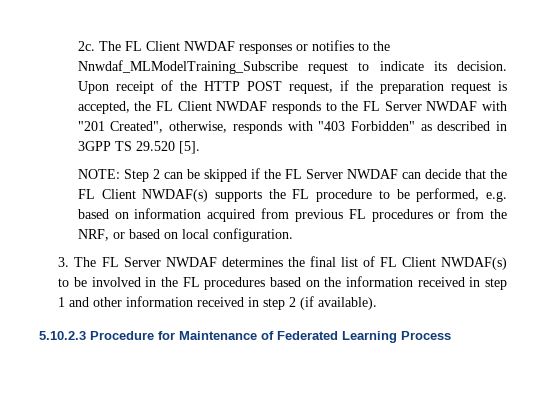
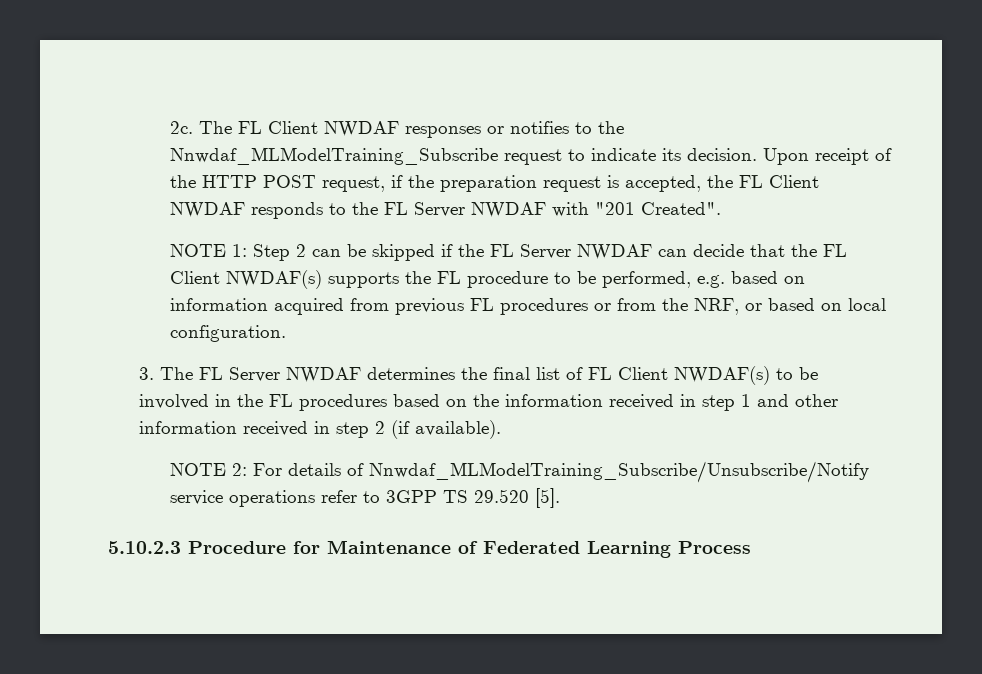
[110,121,508,134] [77,141,200,154] [77,169,120,179] Created", otherwise, responds with "403 Forbidden" as described in 3GPP TS 29.520 [5]. // NOTE: -> [640,202,721,215] [169,244,247,257] Created". // NOTE 1:
(378, 303) none -> [169,461,869,483] [169,488,560,508] // NOTE 2: For details of Nnwdaf_MLModelTraining_Subscribe/Unsubscribe/Notify service operations refer to 3GPP TS 29.520 [5].

